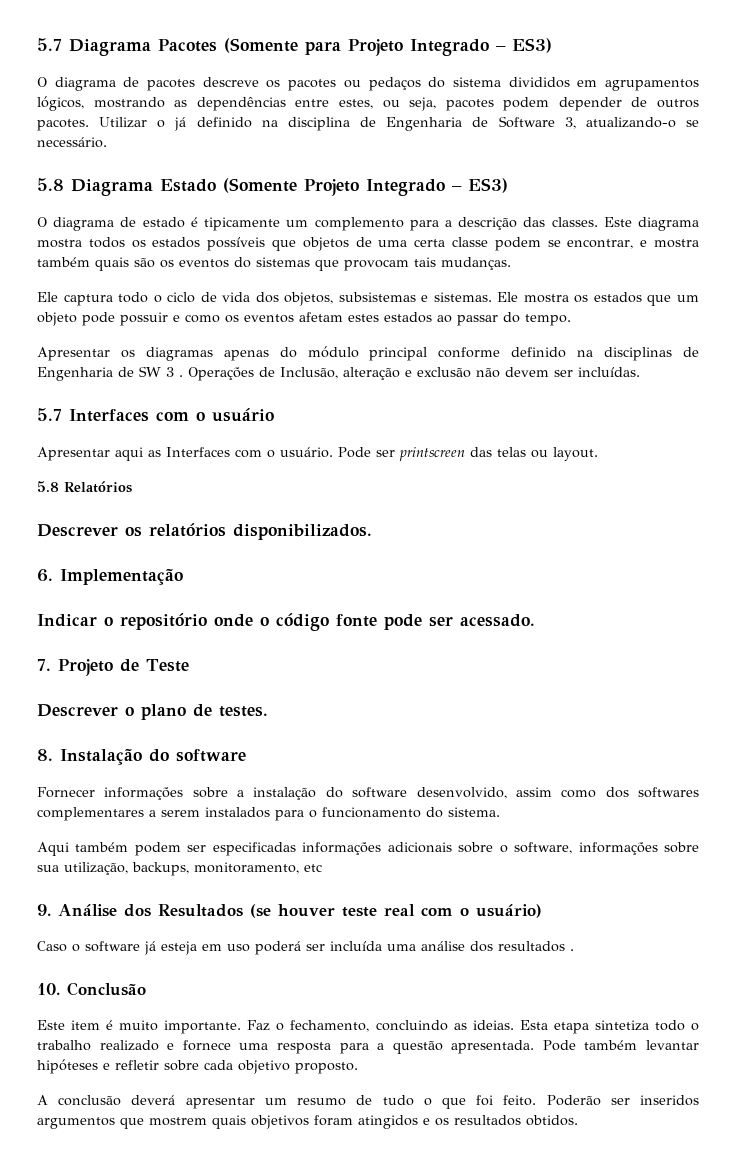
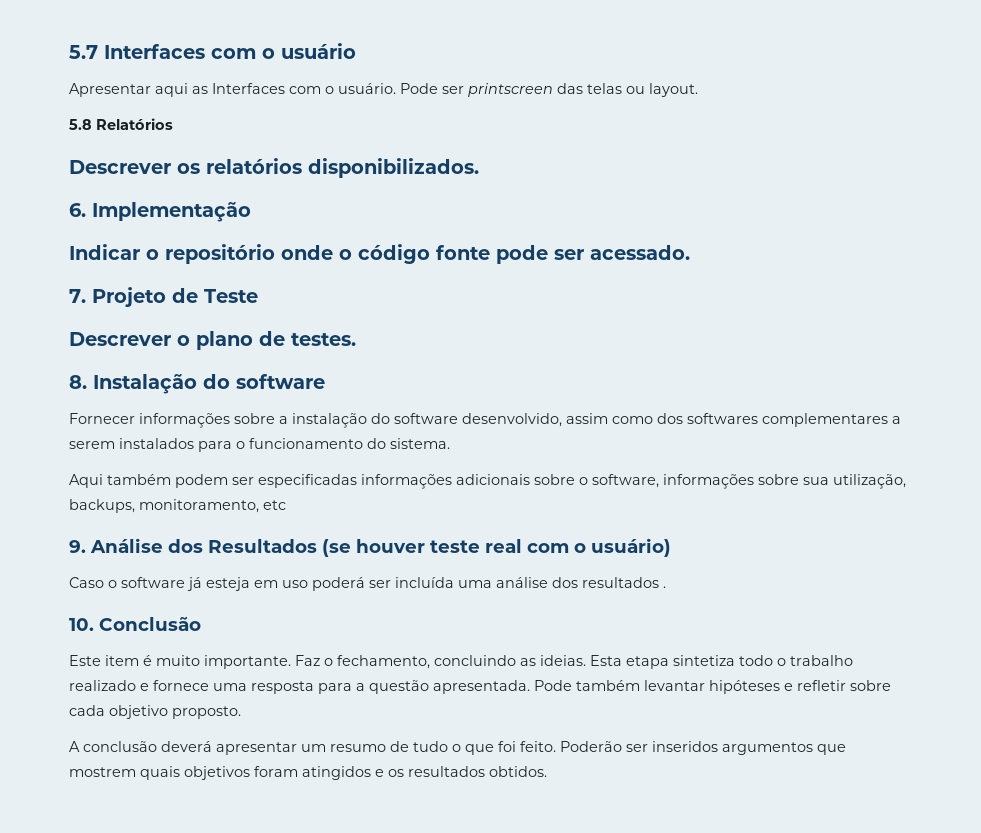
[37,38,552,56] [37,77,699,91] [37,96,699,111] [37,116,699,131] [37,137,107,148] [37,178,508,196] [37,217,699,231] [37,237,699,251] [37,257,511,271] [37,292,699,306] [37,312,571,326] [37,346,699,361] [37,366,640,381] [37,408,62,421] 5.7 Diagrama Pacotes (Somente para Projeto Integrado – ES3) // O diagrama de pacotes descreve os pacotes ou pedaços do sistema divididos em agrupamentos lógicos, mostrando as dependências entre estes, ou seja, pacotes podem depender de outros pacotes. Utilizar o já definido na disciplina de Engenharia de Software 3, atualizando-o se necessário. // 5.8 Diagrama Estado (Somente Projeto Integrado – ES3) // O diagrama de estado é tipicamente um complemento para a descrição das classes. Este diagrama mostra todos os estados possíveis que objetos de uma certa classe podem se encontrar, e mostra também quais são os eventos do sistemas que provocam tais mudanças. // Ele captura todo o ciclo de vida dos objetos, subsistemas e sistemas. Ele mostra os estados que um objeto pode possuir e como os eventos afetam estes estados ao passar do tempo. // Apresentar os diagramas apenas do módulo principal conforme definido na disciplinas de Engenharia de SW 3 . Operações de Inclusão, alteração e exclusão não devem ser incluídas. // 5.7 -> [69,45,98,59] 5.7

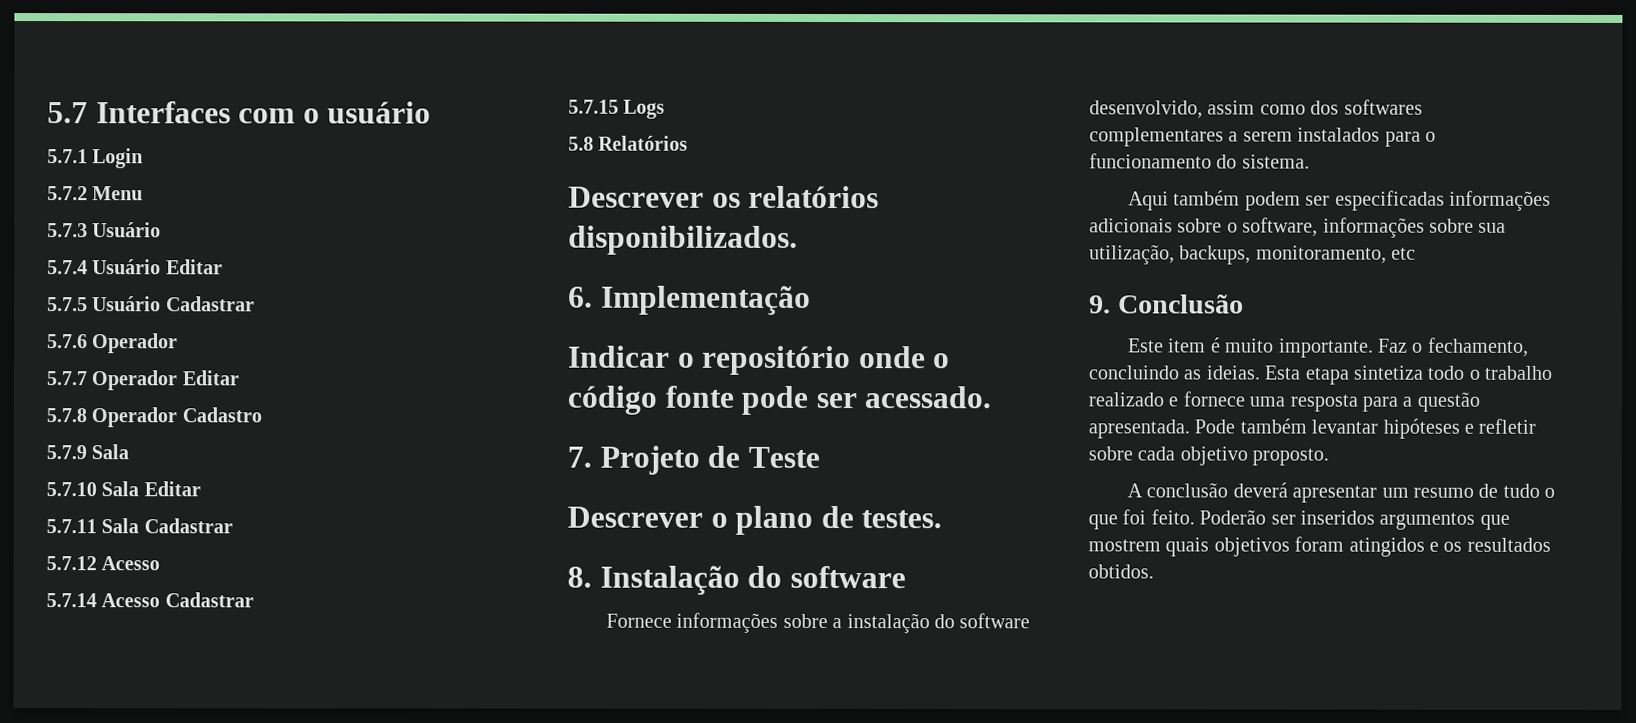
[69,83,698,97] Apresentar aqui as Interfaces com o usuário. Pode ser printscreen das telas ou layout. -> [47,148,144,169] [47,186,144,201] [47,222,162,238] [47,259,223,275] [47,296,255,312] [47,333,179,354] [46,370,239,391] [46,407,262,428] [46,444,130,460] [46,481,201,497] [46,518,233,534] [46,556,161,571] [46,592,254,608] [568,99,666,119] 5.7.1 Login // 5.7.2 Menu // 5.7.3 Usuário // 5.7.4 Usuário Editar // 5.7.5 Usuário Cadastrar // 5.7.6 Operador // 5.7.7 Operador Editar // 5.7.8 Operador Cadastro // 5.7.9 Sala // 5.7.10 Sala Editar // 5.7.11 Sala Cadastrar // 5.7.12 Acesso // 5.7.14 Acesso Cadastrar // 5.7.15 Logs
[69,413,135,424] Fornecer -> [605,613,672,628] Fornece
[90,538,671,557] [69,577,666,591] [69,618,94,631] Análise dos Resultados (se houver teste real com o usuário) // Caso o software já esteja em uso poderá ser incluída uma análise dos resultados . // 10. -> (1111, 304) none

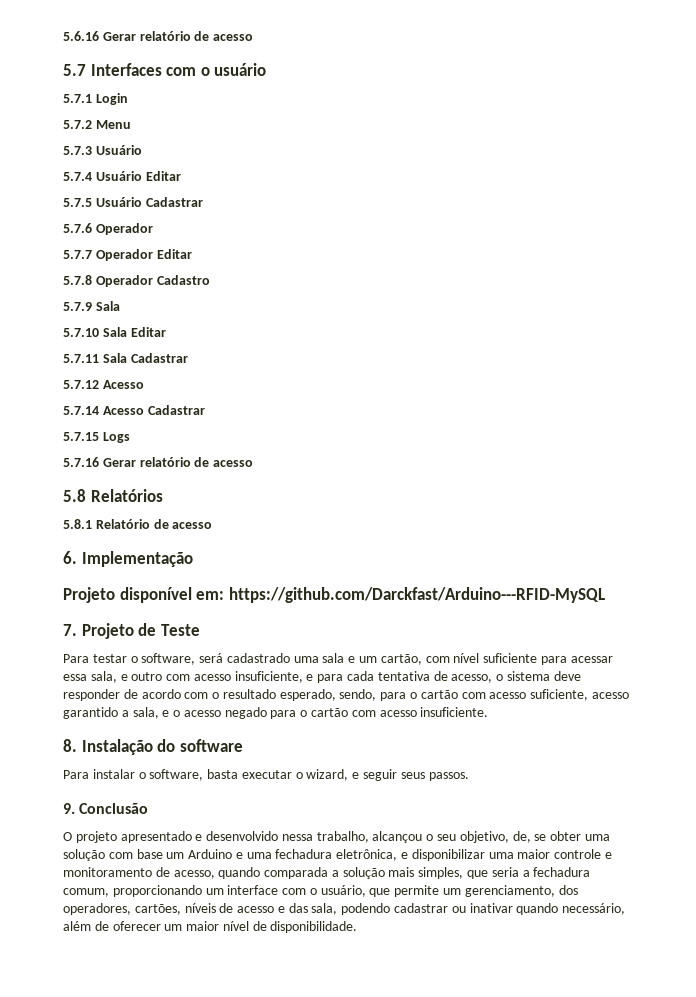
(47, 113) none -> [63,31,254,41] 5.6.16 Gerar relatório de acesso //
[568,135,689,151] [568,185,880,209] [568,225,798,255] [568,285,811,315] [567,345,951,376] [567,385,992,415] [567,445,820,475] [567,505,943,535] [567,565,906,595] [605,612,1031,634] [1089,99,1423,119] [1089,127,1436,147] [1089,153,1310,169] [1127,190,1551,211] [1089,217,1507,238] [1089,244,1417,265] [1089,294,1244,314] [1127,337,1529,358] [1088,365,1553,385] [1088,391,1480,412] [1088,418,1537,439] [1088,446,1330,466] [1126,482,1556,503] [1088,509,1510,530] [1088,536,1551,557] [1088,564,1154,579] 5.8 Relatórios // Descrever os relatórios disponibilizados. // 6. Implementação // Indicar o repositório onde o código fonte pode ser acessado. // 7. Projeto de Teste // Descrever o plano de testes. // 8. Instalação do software // Fornece informações sobre a instalação do software desenvolvido, assim como dos softwares complementares a serem instalados para o funcionamento do sistema. // Aqui também podem ser especificadas informações adicionais sobre o software, informações sobre sua utilização, backups, monitoramento, etc // 9. Conclusão // Este item é muito importante. Faz o fechamento, concluindo as ideias. Esta etapa sintetiza todo o trabalho realizado e fornece uma resposta para a questão apresentada. Pode também levantar hipóteses e refletir sobre cada objetivo proposto. // A conclusão deverá apresentar um resumo de tudo o que foi feito. Poderão ser inseridos argumentos que mostrem quais objetivos foram atingidos e os resultados obtidos. -> [63,457,254,467] [63,489,163,502] [63,519,213,529] [63,551,193,567] [63,587,605,603] [63,623,200,639] [63,653,613,665] [63,671,581,683] [63,689,629,701] [63,707,489,719] [63,739,243,755] [63,769,469,781] [63,803,149,814] [63,831,610,843] [63,849,612,861] [63,867,591,879] [63,885,578,897] [63,903,626,915] [63,921,358,933] 5.7.16 Gerar relatório de acesso // 5.8 Relatórios // 5.8.1 Relatório de acesso // 6. Implementação // Projeto disponível em: https://github.com/Darckfast/Arduino---RFID-MySQL // 7. Projeto de Teste // Para testar o software, será cadastrado uma sala e um cartão, com nível suficiente para acessar essa sala, e outro com acesso insuficiente, e para cada tentativa de acesso, o sistema deve responder de acordo com o resultado esperado, sendo, para o cartão com acesso suficiente, acesso garantido a sala, e o acesso negado para o cartão com acesso insuficiente. // 8. Instalação do software // Para instalar o software, basta executar o wizard, e seguir seus passos. // 9. Conclusão // O projeto apresentado e desenvolvido nessa trabalho, alcançou o seu objetivo, de, se obter uma solução com base um Arduino e uma fechadura eletrônica, e disponibilizar uma maior controle e monitoramento de acesso, quando comparada a solução mais simples, que seria a fechadura comum, proporcionando um interface com o usuário, que permite um gerenciamento, dos operadores, cartões, níveis de acesso e das sala, podendo cadastrar ou inativar quando necessário, além de oferecer um maior nível de disponibilidade.

